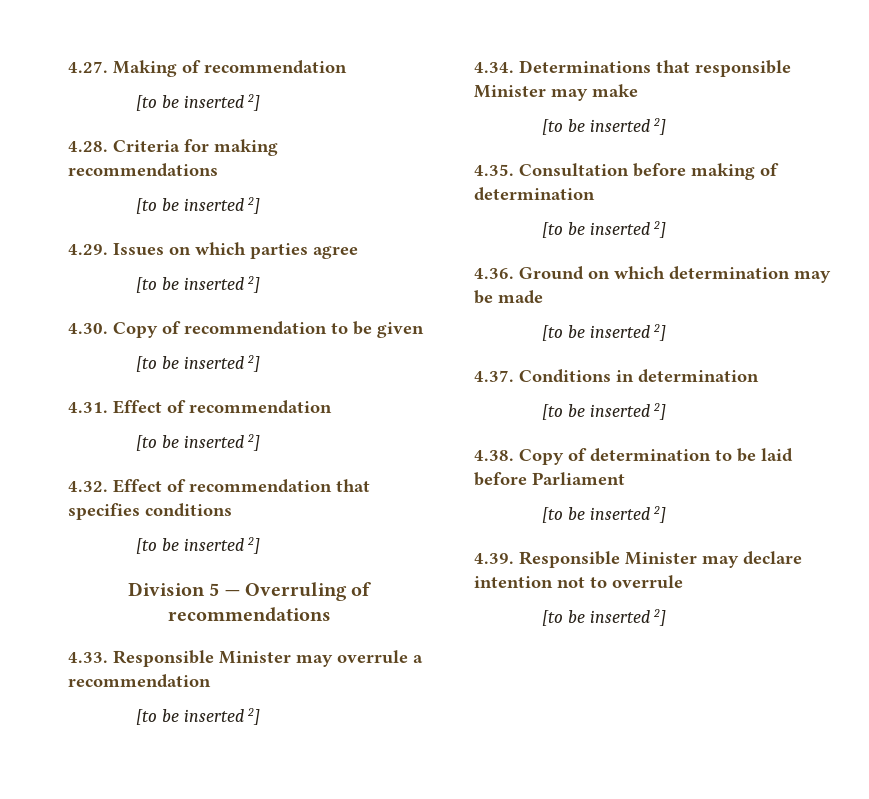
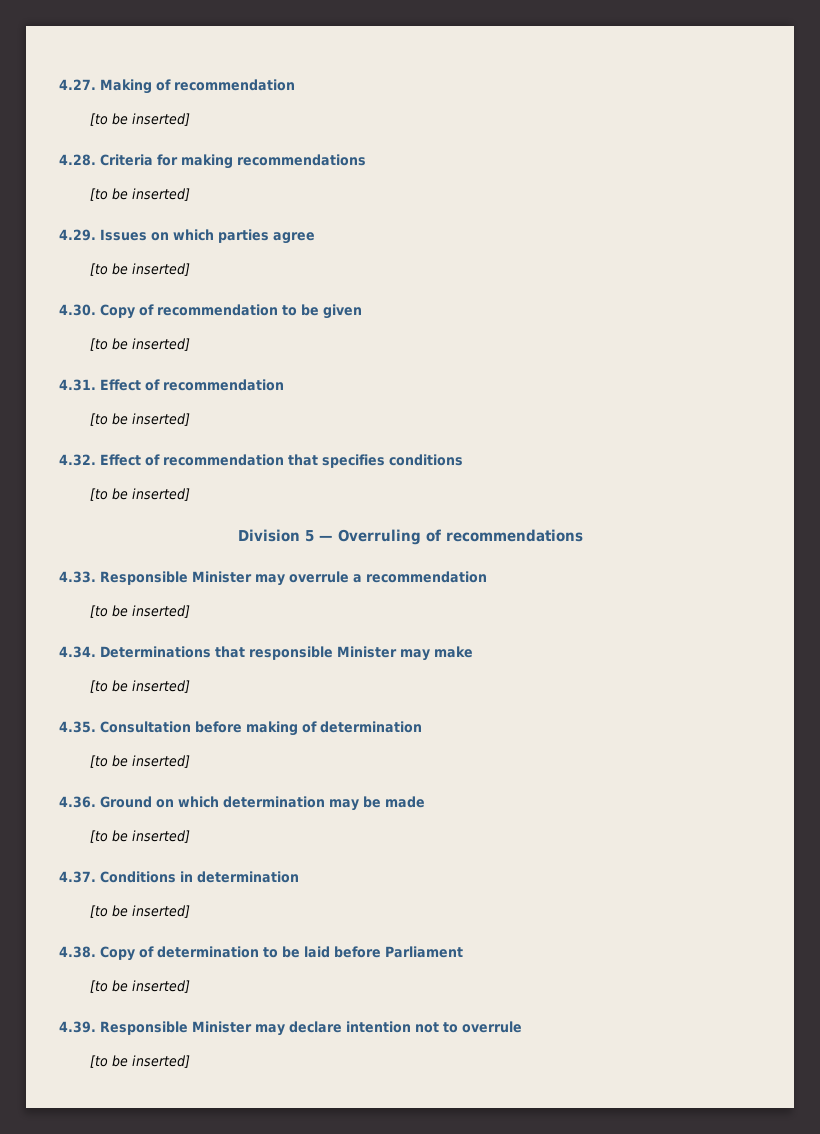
[183,94,261,111] inserted 2] -> [132,113,191,126] inserted]
[183,197,261,214] inserted 2] -> [132,188,191,201] inserted]
[183,276,261,293] inserted 2] -> [132,263,191,276] inserted]
[183,355,261,372] inserted 2] -> [132,338,191,351] inserted]
[183,434,261,451] inserted 2] -> [132,413,191,426] inserted]
[183,537,261,554] inserted 2] -> [132,488,191,501] inserted]
[183,708,261,725] inserted 2] -> [132,605,191,618] inserted]
[589,118,667,135] inserted 2] -> [132,680,191,693] inserted]
[589,221,667,238] inserted 2] -> [132,755,191,768] inserted]
[589,324,667,341] inserted 2] -> [132,830,191,843] inserted]
[589,403,667,420] inserted 2] -> [132,905,191,918] inserted]
[589,506,667,523] inserted 2] -> [132,980,191,993] inserted]
[589,609,667,626] inserted 2] -> [132,1055,191,1068] inserted]

